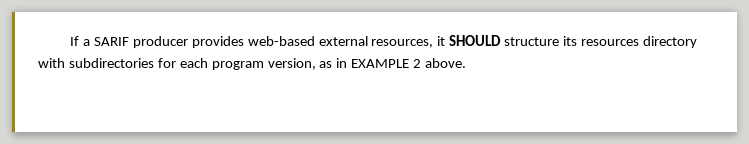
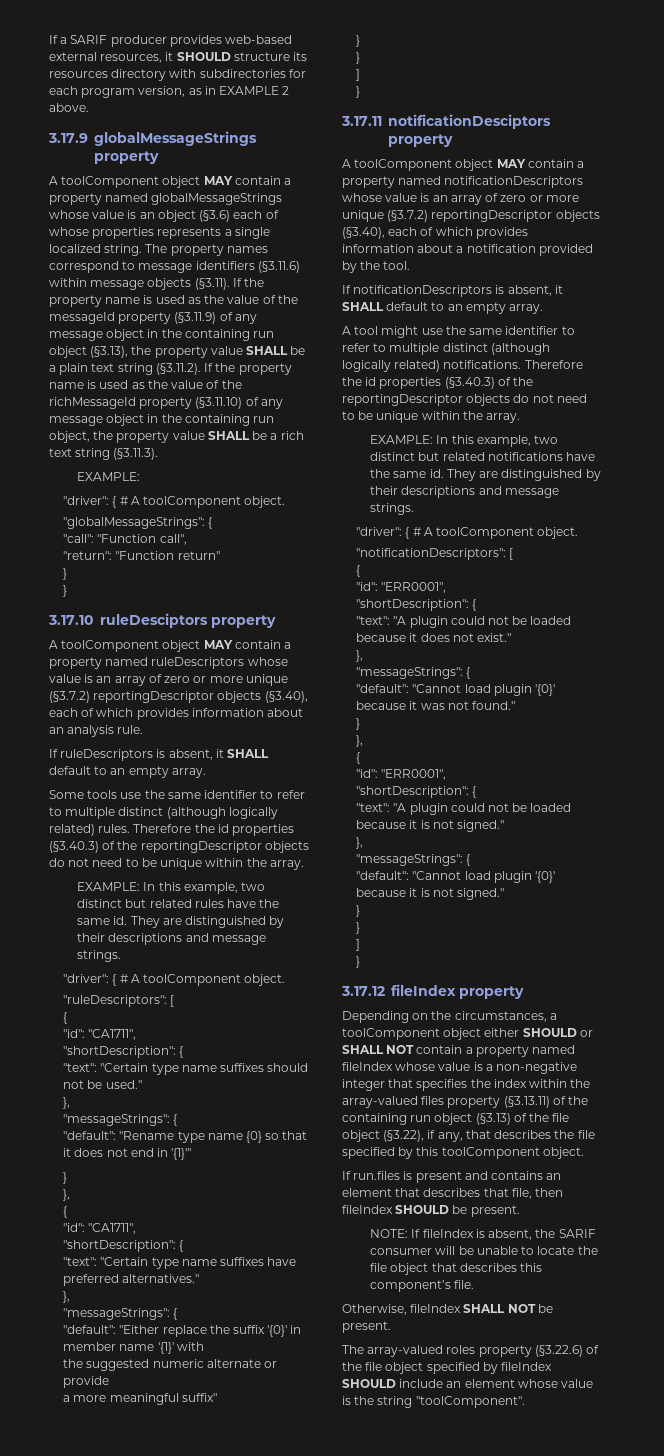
(467, 63) none -> [48,131,257,146] [94,151,159,164] [49,176,292,188] [49,193,283,205] [49,210,279,222] [49,227,270,239] [49,244,268,256] [49,261,300,273] [49,278,265,290] [49,295,298,307] [49,312,257,324] [49,329,275,341] [49,346,306,358] [49,363,292,375] [49,380,242,389] [49,397,283,409] [49,414,275,426] [49,431,304,443] [49,448,159,460] [77,472,141,481] [63,496,286,508] [63,517,213,529] [63,534,187,545] [63,551,220,560] [63,568,68,580] [63,585,68,597] [48,613,276,628] [49,640,292,652] [49,657,288,669] [49,674,288,686] [49,691,308,703] [49,708,304,720] [49,725,144,737] [49,749,270,761] [49,766,206,778] [49,790,305,799] [49,807,278,819] [49,824,295,836] [49,841,309,853] [49,858,304,870] [77,882,266,894] [77,899,280,908] [77,916,285,928] [77,933,266,945] [77,950,122,962] [63,974,286,986] [63,995,175,1007] [63,1012,68,1024] [63,1029,137,1040] [63,1046,184,1058] [63,1063,309,1075] [63,1080,142,1089] [63,1097,71,1109] [63,1114,178,1126] [63,1131,308,1143] [63,1148,192,1160] [63,1172,68,1184] [63,1189,71,1201] [63,1206,68,1218] [63,1223,137,1234] [63,1240,184,1252] [63,1257,297,1269] [63,1274,200,1286] [63,1291,71,1303] [63,1308,178,1320] [63,1325,302,1337] [63,1342,204,1354] [63,1359,277,1371] [63,1376,110,1388] [63,1393,217,1405] [356,35,361,47] [356,52,361,64] [356,69,361,81] [356,86,361,98] [341,114,551,129] [388,134,453,147] [342,159,585,171] [342,176,584,188] [342,193,579,205] [342,210,600,222] [342,227,528,239] [342,244,593,256] [342,261,411,273] [342,285,563,297] [342,302,544,314] [342,326,575,338] [342,343,550,355] [342,360,583,372] [342,377,534,389] [342,394,587,406] [342,411,521,423] [370,435,559,447] [370,452,596,461] [370,469,601,481] [370,486,559,498] [370,503,415,515] [356,527,579,539] [356,548,514,560] [356,565,361,577] [356,582,447,593] [356,599,477,611] [356,616,572,628] [356,633,511,642] [356,650,364,662] [356,667,471,679] [356,684,555,696] [356,701,515,710] [356,718,361,730] [356,735,364,747] [356,752,361,764] [356,769,447,780] [356,786,477,798] [356,803,572,815] [356,820,504,832] [356,837,364,849] [356,854,471,866] [356,871,555,883] [356,888,504,900] [356,905,361,917] [356,922,361,934] [356,939,361,951] [356,956,361,968] [341,984,524,999] [342,1011,557,1023] [342,1028,593,1040] [342,1045,576,1057] [342,1062,578,1074] [342,1079,591,1091] [342,1096,589,1108] [342,1113,570,1125] [342,1130,595,1142] [342,1147,584,1159] [342,1171,562,1183] [342,1188,564,1199] [342,1205,520,1217] [370,1229,596,1240] [370,1246,598,1255] [370,1263,543,1275] [370,1280,475,1292] [342,1304,553,1315] [342,1321,391,1333] [342,1345,600,1357] [342,1362,553,1374] [342,1379,594,1388] [342,1396,525,1408] // 3.17.9 globalMessageStrings property // A toolComponent object MAY contain a property named globalMessageStrings whose value is an object (§3.6) each of whose properties represents a single localized string. The property names correspond to message identifiers (§3.11.6) within message objects (§3.11). If the property name is used as the value of the messageId property (§3.11.9) of any message object in the containing run object (§3.13), the property value SHALL be a plain text string (§3.11.2). If the property name is used as the value of the richMessageId property (§3.11.10) of any message object in the containing run object, the property value SHALL be a rich text string (§3.11.3). // EXAMPLE: // "driver": { # A toolComponent object. // "globalMessageStrings": { // "call": "Function call", // "return": "Function return" // } // } // 3.17.10 ruleDesciptors property // A toolComponent object MAY contain a property named ruleDescriptors whose value is an array of zero or more unique (§3.7.2) reportingDescriptor objects (§3.40), each of which provides information about an analysis rule. // If ruleDescriptors is absent, it SHALL default to an empty array. // Some tools use the same identifier to refer to multiple distinct (although logically related) rules. Therefore the id properties (§3.40.3) of the reportingDescriptor objects do not need to be unique within the array. // EXAMPLE: In this example, two distinct but related rules have the same id. They are distinguished by their descriptions and message strings. // "driver": { # A toolComponent object. // "ruleDescriptors": [ // { // "id": "CA1711", // "shortDescription": { // "text": "Certain type name suffixes should not be used." // }, // "messageStrings": { // "default": "Rename type name {0} so that it does not end in '{1}'" // } // }, // { // "id": "CA1711", // "shortDescription": { // "text": "Certain type name suffixes have preferred alternatives." // }, // "messageStrings": { // "default": "Either replace the suffix '{0}' in member name '{1}' with // the suggested numeric alternate or provide // a more meaningful suffix" // } // } // ] // } // 3.17.11 notificationDesciptors property // A toolComponent object MAY contain a property named notificationDescriptors whose value is an array of zero or more unique (§3.7.2) reportingDescriptor objects (§3.40), each of which provides information about a notification provided by the tool. // If notificationDescriptors is absent, it SHALL default to an empty array. // A tool might use the same identifier to refer to multiple distinct (although logically related) notifications. Therefore the id properties (§3.40.3) of the reportingDescriptor objects do not need to be unique within the array. // EXAMPLE: In this example, two distinct but related notifications have the same id. They are distinguished by their descriptions and message strings. // "driver": { # A toolComponent object. // "notificationDescriptors": [ // { // "id": "ERR0001", // "shortDescription": { // "text": "A plugin could not be loaded because it does not exist." // }, // "messageStrings": { // "default": "Cannot load plugin '{0}' because it was not found." // } // }, // { // "id": "ERR0001", // "shortDescription": { // "text": "A plugin could not be loaded because it is not signed." // }, // "messageStrings": { // "default": "Cannot load plugin '{0}' because it is not signed." // } // } // ] // } // 3.17.12 fileIndex property // Depending on the circumstances, a toolComponent object either SHOULD or SHALL NOT contain a property named fileIndex whose value is a non-negative integer that specifies the index within the array-valued files property (§3.13.11) of the containing run object (§3.13) of the file object (§3.22), if any, that describes the file specified by this toolComponent object. // If run.files is present and contains an element that describes that file, then fileIndex SHOULD be present. // NOTE: If fileIndex is absent, the SARIF consumer will be unable to locate the file object that describes this component’s file. // Otherwise, fileIndex SHALL NOT be present. // The array-valued roles property (§3.22.6) of the file object specified by fileIndex SHOULD include an element whose value is the string "toolComponent".

